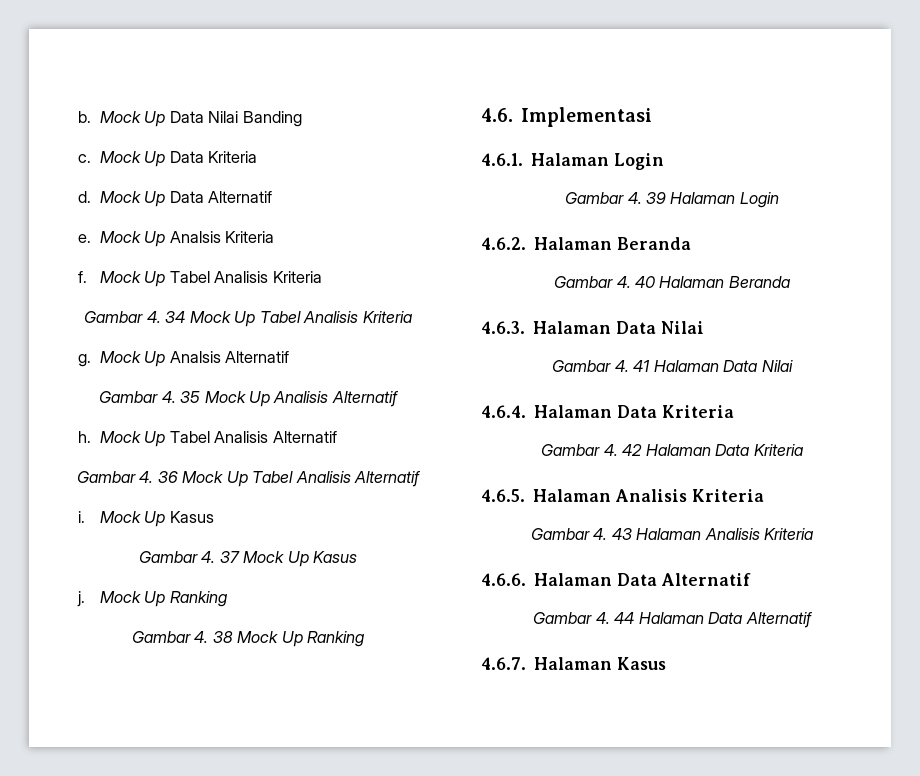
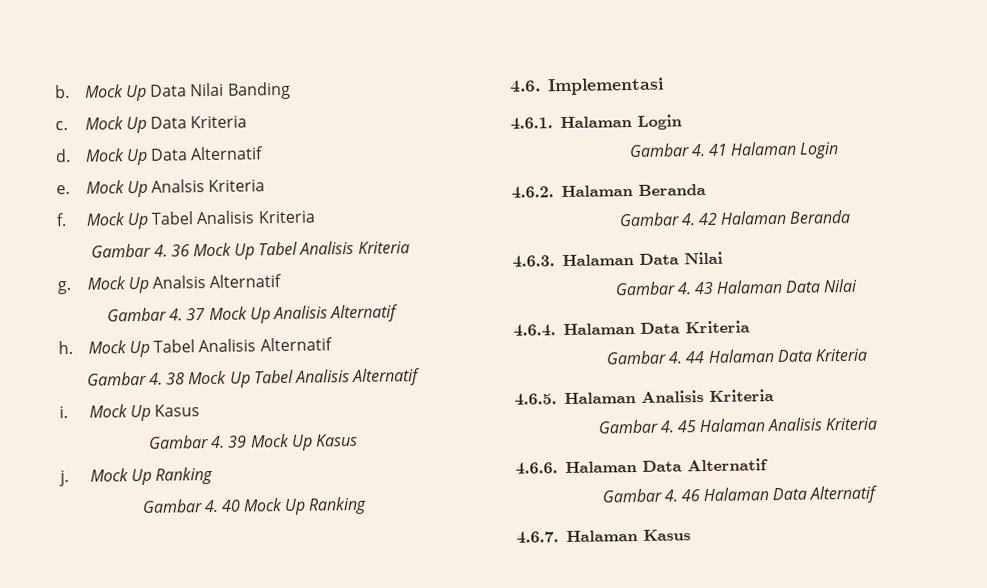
[165,311,186,323] 34 -> [170,244,190,257] 36
[180,391,201,403] 35 -> [186,308,206,321] 37
[157,471,178,483] 36 -> [166,372,186,385] 38
[219,551,240,563] 37 -> [227,435,248,448] 39
[212,631,233,643] 38 -> [220,499,241,512] 40
[646,192,666,204] 39 -> [708,143,728,156] 41
[635,276,656,288] 40 -> [698,212,718,226] 42
[633,360,651,372] 41 -> [693,281,714,295] 43
[622,444,643,456] 42 -> [685,351,705,364] 44
[611,528,632,540] 43 -> [676,420,696,433] 45
[614,612,635,624] 44 -> [680,489,700,502] 46

